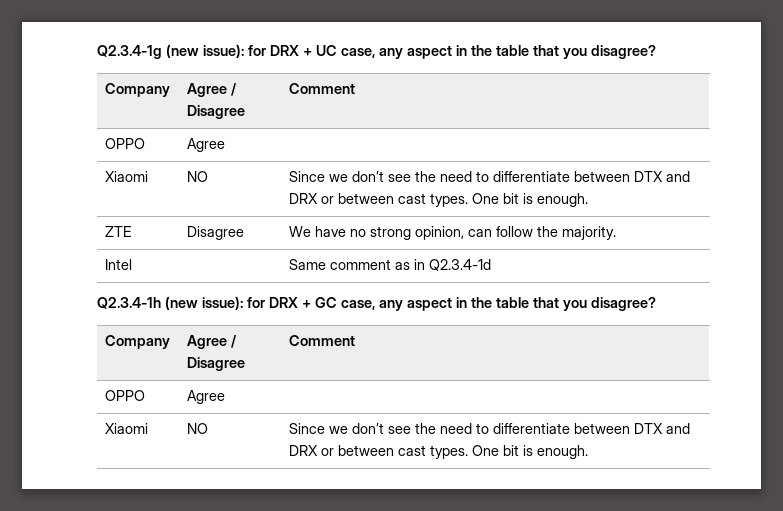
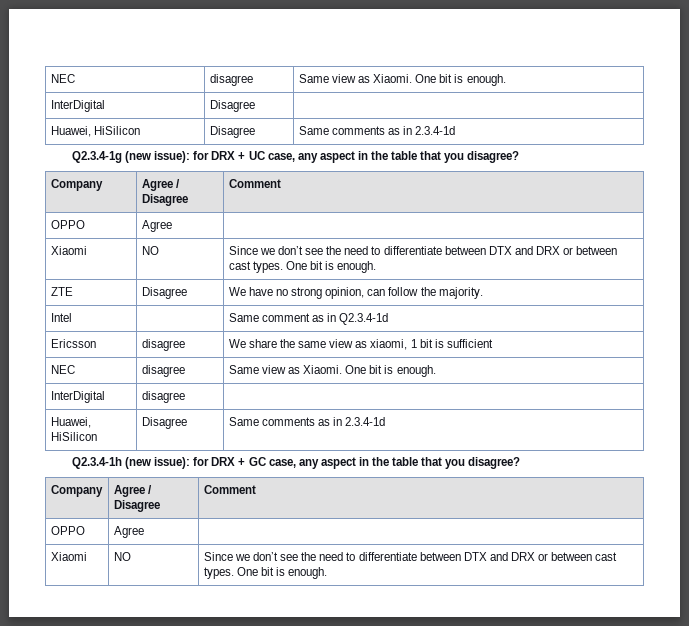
(97, 52) none -> [50,74,75,83] [209,74,253,86] [298,74,506,86] [50,100,105,112] [209,100,255,112] [50,126,140,137] [209,126,255,138] [298,126,456,135] NEC | disagree | Same view as Xiaomi. One bit is enough. // InterDigital | Disagree | // Huawei, HiSilicon | Disagree | Same comments as in 2.3.4-1d //
(492, 265) none -> [50,339,96,348] [141,339,185,351] [228,339,493,350] [50,365,75,374] [141,365,185,377] [228,365,436,377] [50,391,105,403] [141,391,185,403] [50,417,91,428] [50,432,97,441] [141,417,187,429] [228,417,386,426] // Ericsson | disagree | We share the same view as xiaomi, 1 bit is sufficient // NEC | disagree | Same view as Xiaomi. One bit is enough. // InterDigital | disagree | // Huawei, HiSilicon | Disagree | Same comments as in 2.3.4-1d

